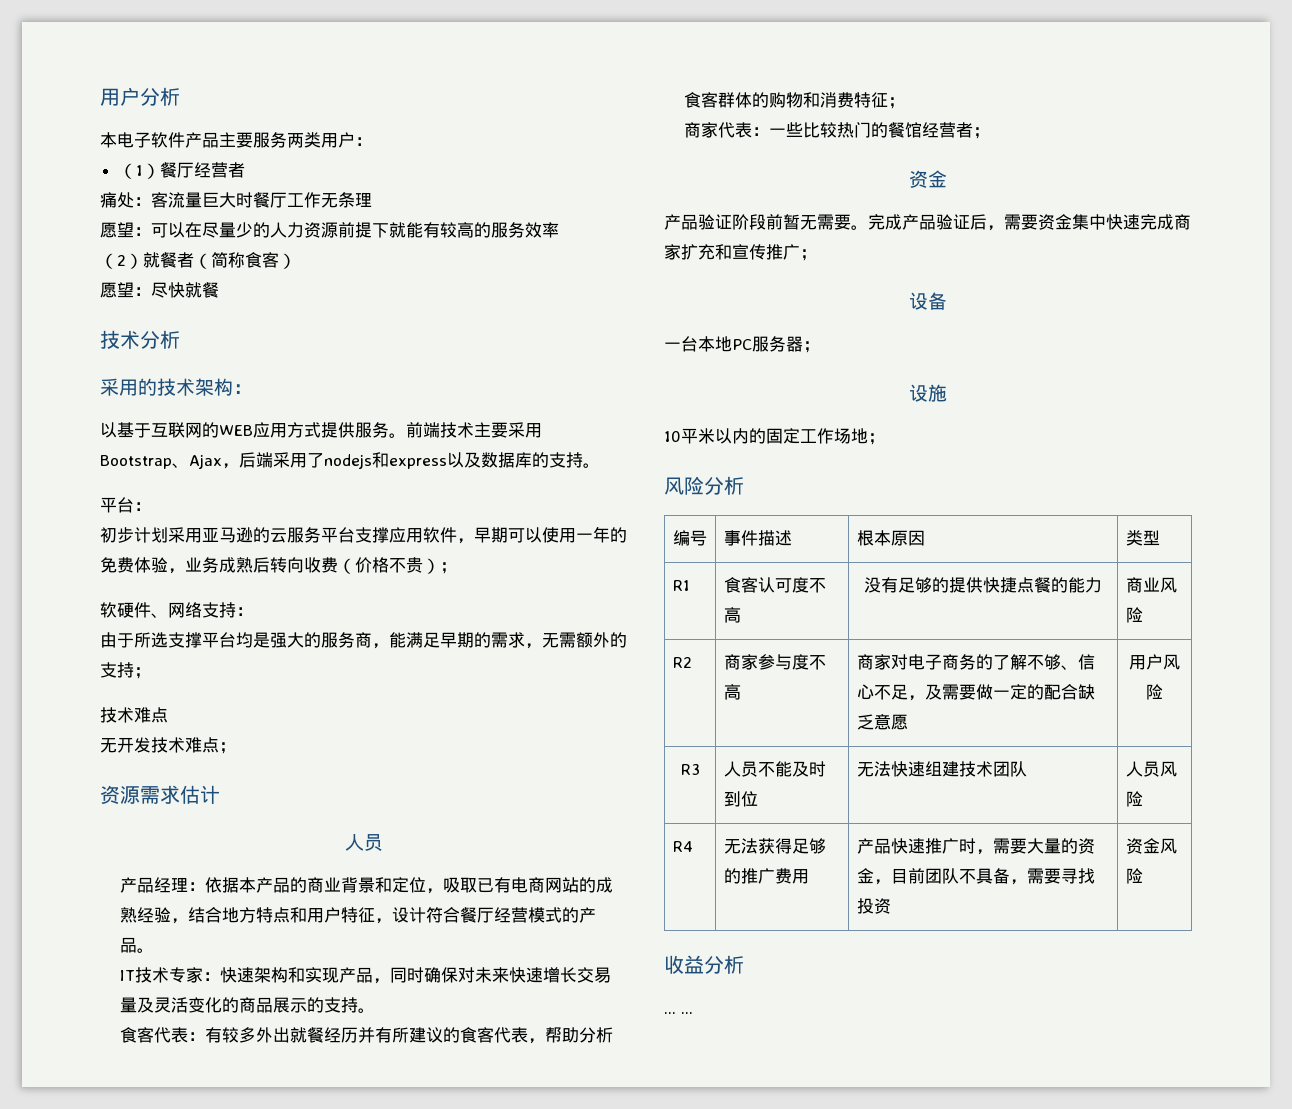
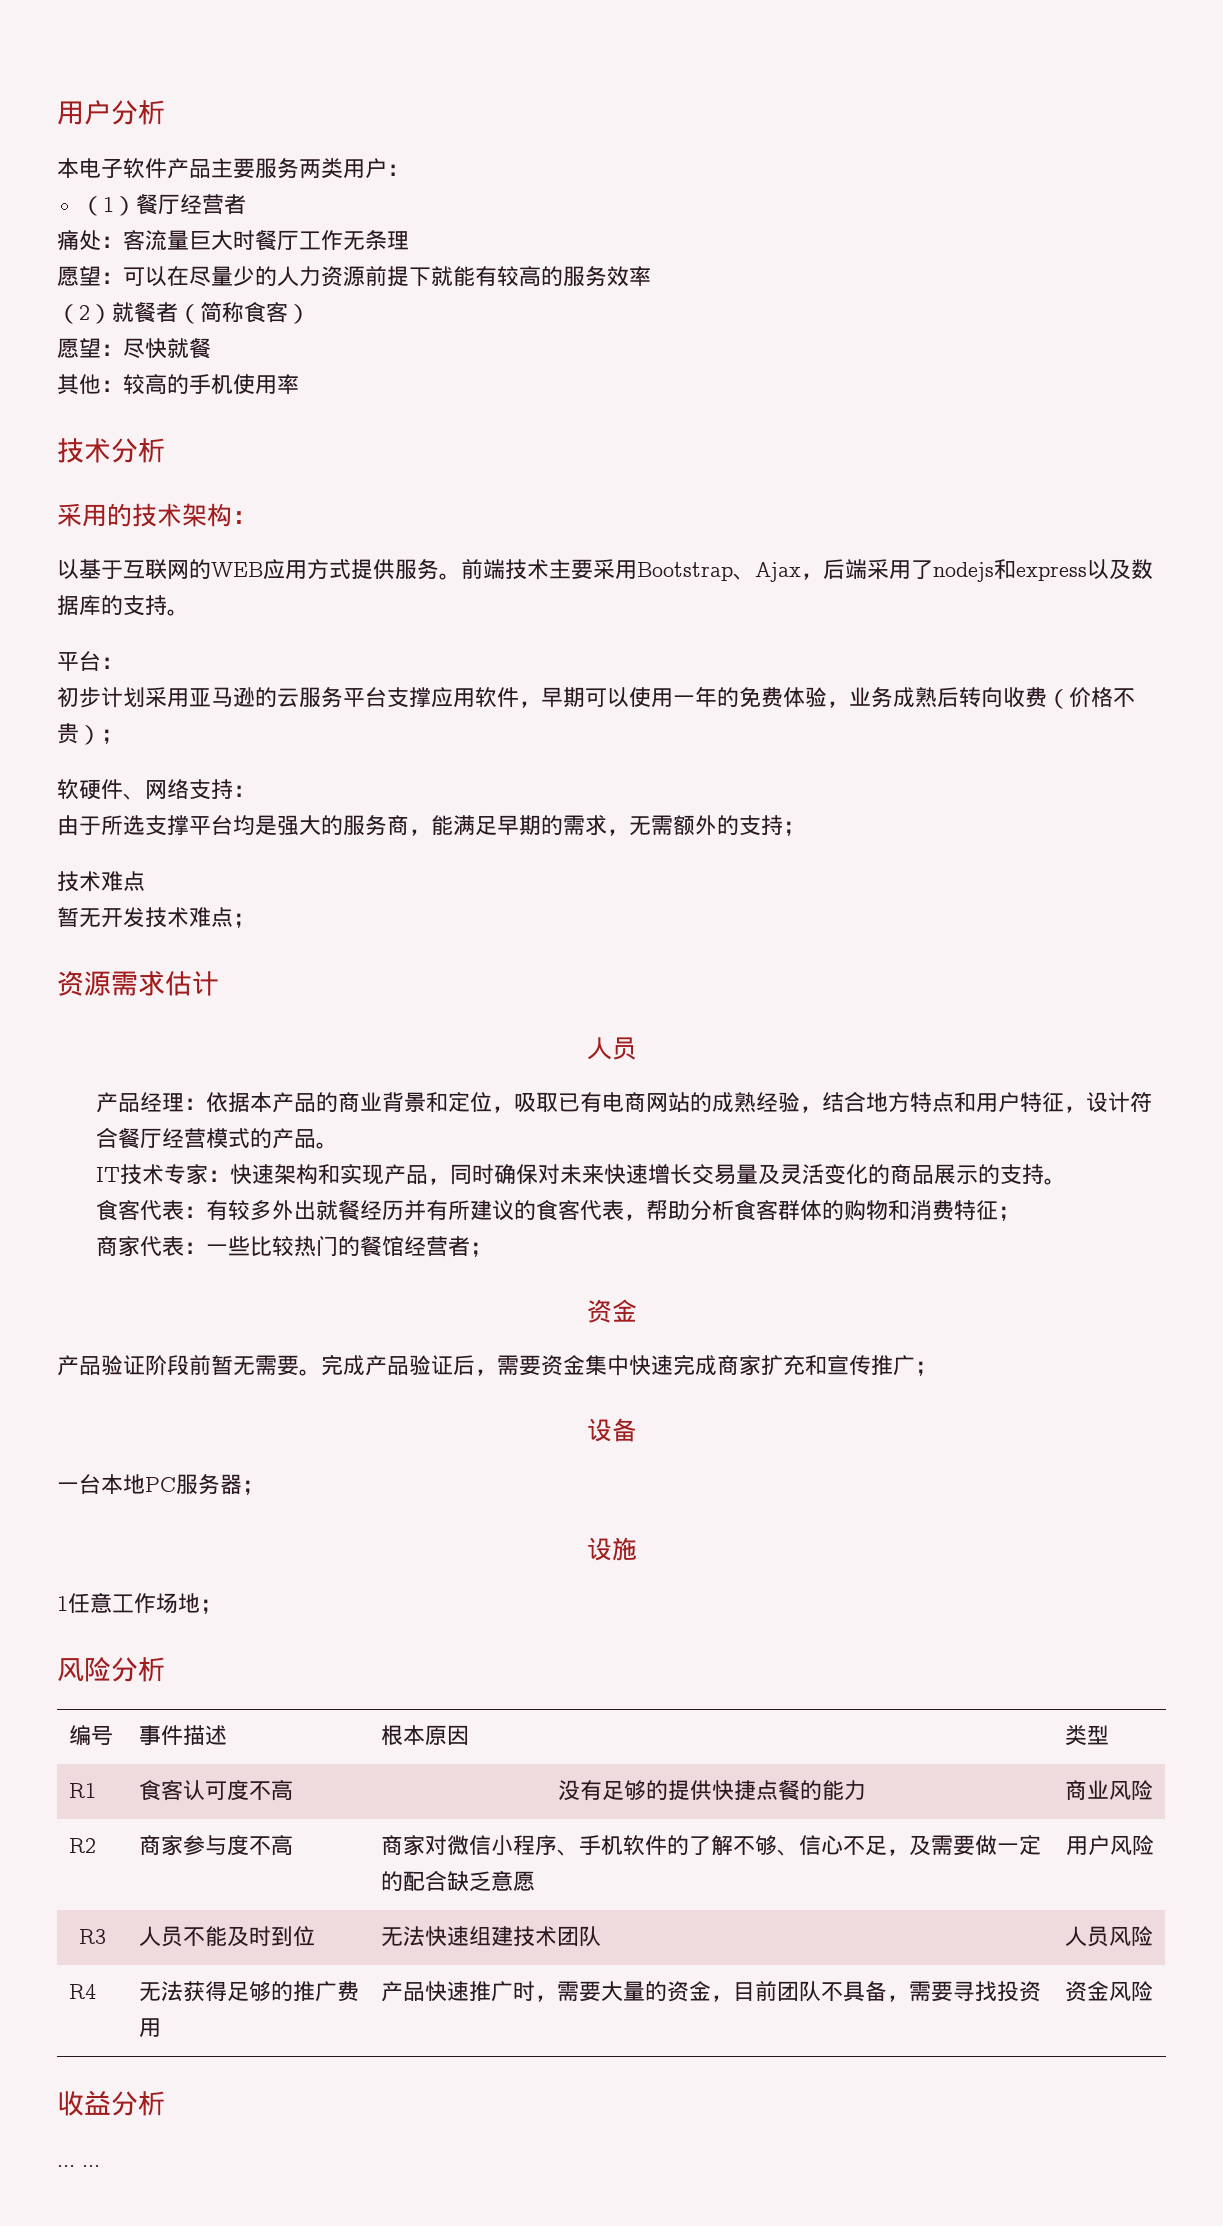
(219, 290) none -> [57,374,299,395] // 其他：较高的手机使用率
(168, 715) none -> [57,907,79,927] 暂
[664,428,800,444] 10平米以内的固定 -> [57,1592,112,1613] 1任意
[907,654,976,670] 电子商务 -> [446,1835,667,1856] 微信小程序、手机软件

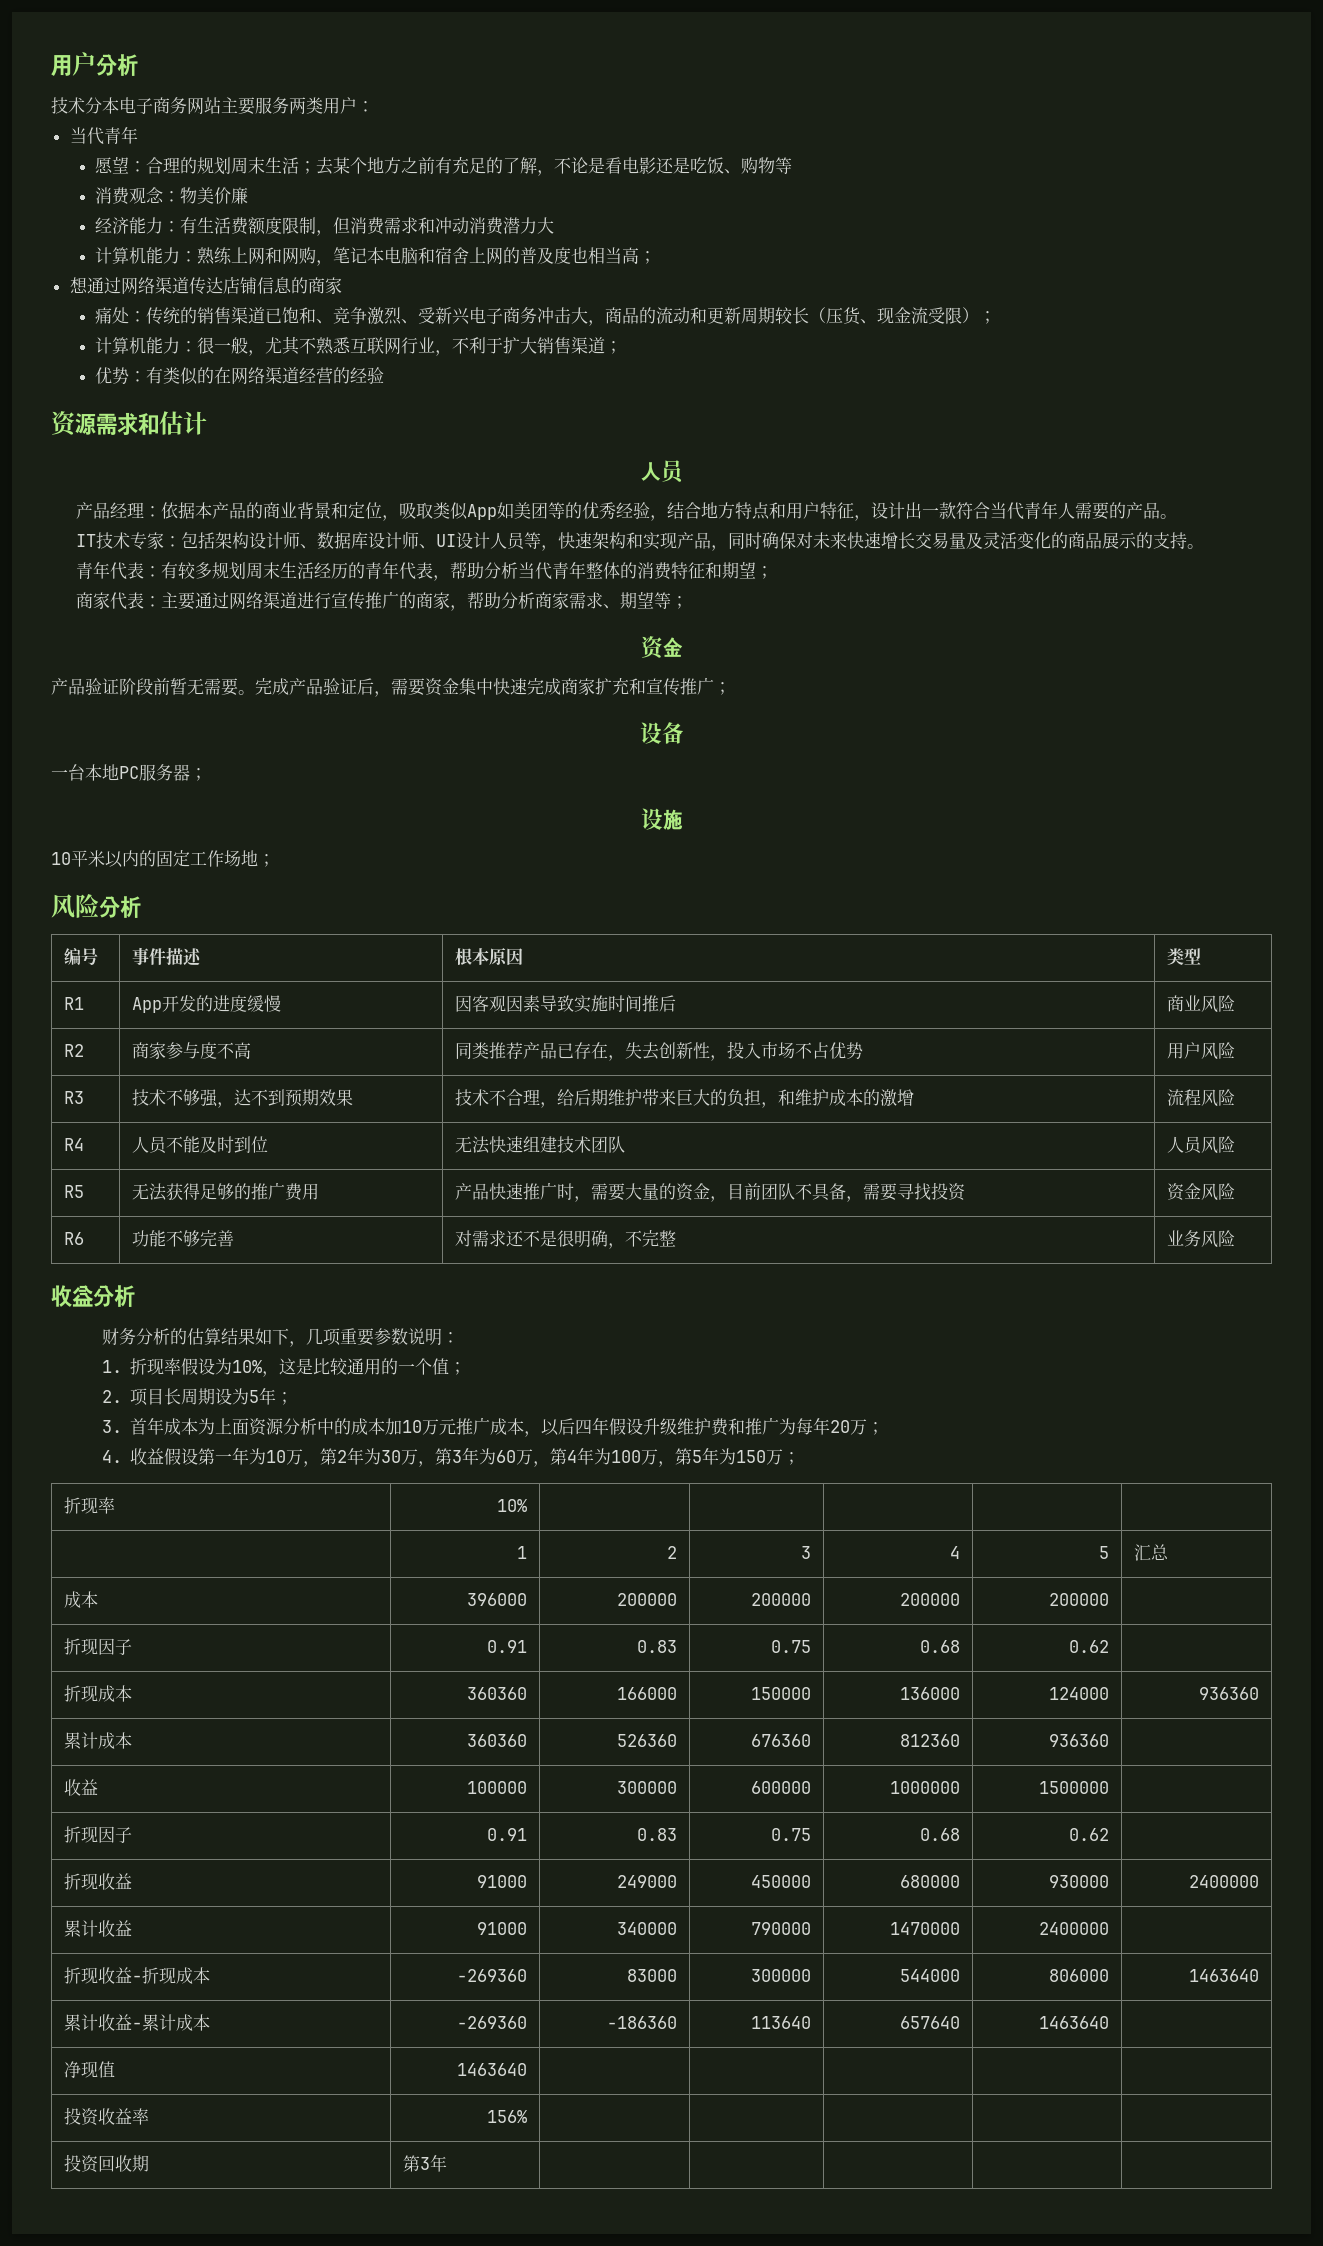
[57,158,211,179] 本电子软件产品 -> [51,97,221,115] 技术分本电子商务网站
[80,194,246,216] [57,230,409,251] [57,265,651,287] [57,301,310,324] [57,338,211,359] [57,374,299,395] [57,438,165,463] [57,503,257,527] [57,558,1153,582] [57,595,189,616] [57,651,123,671] [57,686,1135,709] [57,723,123,745] [57,779,255,800] [57,815,805,836] [57,871,145,892] [57,907,255,928] （1）餐厅经营者 // 痛处：客流量巨大时餐厅工作无条理 // 愿望：可以在尽量少的人力资源前提下就能有较高的服务效率 // （2）就餐者（简称食客） // 愿望：尽快就餐 // 其他：较高的手机使用率 // 技术分析 // 采用的技术架构： // 以基于互联网的WEB应用方式提供服务。前端技术主要采用Bootstrap、Ajax，后端采用了nodejs和express以及数据库的支持。 // 平台： // 初步计划采用亚马逊的云服务平台支撑应用软件，早期可以使用一年的免费体验，业务成熟后转向收费（价格不贵）； // 软硬件、网络支持： // 由于所选支撑平台均是强大的服务商，能满足早期的需求，无需额外的支持； // 技术难点 // 暂无开发技术难点； -> [69,126,138,145] [95,156,793,176] [95,187,249,205] [95,217,555,236] [95,247,657,266] [69,277,342,295] [95,307,997,326] [95,336,623,356] [95,367,385,385] 当代青年 // 愿望：合理的规划周末生活；去某个地方之前有充足的了解，不论是看电影还是吃饭、购物等 // 消费观念：物美价廉 // 经济能力：有生活费额度限制，但消费需求和冲动消费潜力大 // 计算机能力：熟练上网和网购，笔记本电脑和宿舍上网的普及度也相当高； // 想通过网络渠道传达店铺信息的商家 // 痛处：传统的销售渠道已饱和、竞争激烈、受新兴电子商务冲击大，商品的流动和更新周期较长（压货、现金流受限）； // 计算机能力：很一般，尤其不熟悉互联网行业，不利于扩大销售渠道； // 优势：有类似的在网络渠道经营的经验
(165, 983) none -> [138,413,159,435] 和
[557,1092,756,1113] 已有电商网站的成熟 -> [433,502,617,520] 类似App如美团等的优秀
[1129,1092,1152,1112] [95,1127,250,1149] 符合餐厅经营模式 -> [905,501,1110,520] 出一款符合当代青年人需要
(230, 1176) none -> [181,531,559,551] 包括架构设计师、数据库设计师、UI设计人员等，
[95,1199,140,1221] 食客 -> [76,561,111,579] 青年
[271,1199,910,1221] 外出就餐经历并有所建议的食客代表，帮助分析食客群体的购物和 -> [212,561,638,581] 规划周末生活经历的青年代表，帮助分析当代青年整体的
(998, 1210) none -> [705,561,757,579] 和期望
[205,1235,470,1257] 一些比较热门的餐馆经营者 -> [161,591,672,611] 主要通过网络渠道进行宣传推广的商家，帮助分析商家需求、期望等
[57,1592,112,1613] 1任意 -> [51,850,190,868] 10平米以内的固定
[138,1779,293,1801] [557,1780,866,1801] 食客认可度不高 | 没有足够的提供快捷点餐的能力 -> [132,995,282,1013] [455,995,677,1013] App开发的进度缓慢 | 因客观因素导致实施时间推后
[380,1835,1041,1856] [380,1870,535,1892] [1065,1835,1154,1855] [79,1929,106,1944] 商家对微信小程序、手机软件的了解不够、信心不足，及需要做一定的配合缺乏意愿 | 用户风险 // R3 -> [455,1041,864,1061] [1167,1042,1236,1060] [64,1091,85,1104] [132,1089,354,1108] [455,1089,915,1108] [1167,1089,1236,1107] [64,1138,85,1151] 同类推荐产品已存在，失去创新性，投入市场不占优势 | 用户风险 // R3 | 技术不够强，达不到预期效果 | 技术不合理，给后期维护带来巨大的负担，和维护成本的激增 | 流程风险 // R4
[68,1984,96,1999] R4 -> [64,1185,85,1198] R5
[57,2090,165,2116] [57,2165,100,2167] // 收益分析 // ... ... -> [64,1232,85,1245] [132,1230,235,1247] [455,1230,677,1249] [1167,1230,1236,1248] [51,1285,135,1307] [101,1328,459,1347] [101,1358,467,1377] [101,1387,294,1406] [101,1417,885,1437] [101,1447,801,1467] [64,1497,116,1514] [496,1499,527,1512] [516,1546,527,1559] [666,1546,677,1559] [800,1546,811,1559] [949,1546,960,1559] [1098,1546,1109,1559] [1134,1544,1170,1561] [64,1591,99,1608] [466,1593,527,1606] [616,1593,677,1606] [750,1593,811,1606] [899,1593,960,1606] [1048,1593,1109,1606] [64,1638,133,1655] [486,1640,527,1653] [636,1640,677,1653] [770,1640,811,1653] [919,1640,960,1653] [1068,1640,1109,1653] [64,1685,133,1702] [466,1687,527,1700] [616,1687,677,1700] [750,1687,811,1700] [899,1687,960,1700] [1048,1687,1109,1700] [1198,1687,1259,1700] [64,1732,133,1749] [466,1734,527,1747] [616,1734,677,1747] [750,1734,811,1747] [899,1734,960,1747] [1048,1734,1109,1747] [64,1779,99,1796] [466,1781,527,1794] [616,1781,677,1794] [750,1781,811,1794] [889,1781,960,1794] [1038,1781,1109,1794] [64,1826,133,1843] [486,1828,527,1841] [636,1828,677,1841] [770,1828,811,1841] [919,1828,960,1841] [1068,1828,1109,1841] [64,1873,133,1890] [476,1875,527,1888] [616,1875,677,1888] [750,1875,811,1888] [899,1875,960,1888] [1048,1875,1109,1888] [1188,1875,1259,1888] [64,1920,133,1937] [476,1922,527,1935] [616,1922,677,1935] [750,1922,811,1935] [889,1922,960,1935] [1038,1922,1109,1935] [64,1967,211,1984] [456,1969,527,1982] [626,1969,677,1982] [750,1969,811,1982] [899,1969,960,1982] [1048,1969,1109,1982] [1188,1969,1259,1982] [64,2014,211,2031] [456,2016,527,2029] [606,2016,677,2029] [750,2016,811,2029] [899,2016,960,2029] [1038,2016,1109,2029] [64,2061,116,2078] [456,2063,527,2076] [64,2107,150,2126] [486,2110,527,2123] [64,2154,150,2173] [403,2154,448,2172] // R6 | 功能不够完善 | 对需求还不是很明确，不完整 | 业务风险 // 收益分析 // 财务分析的估算结果如下，几项重要参数说明： // 1.折现率假设为10%，这是比较通用的一个值； // 2.项目长周期设为5年； // 3.首年成本为上面资源分析中的成本加10万元推广成本，以后四年假设升级维护费和推广为每年20万； // 4.收益假设第一年为10万，第2年为30万，第3年为60万，第4年为100万，第5年为150万； // 折现率 | 10% | | | | | // | 1 | 2 | 3 | 4 | 5 | 汇总 // 成本 | 396000 | 200000 | 200000 | 200000 | 200000 | // 折现因子 | 0.91 | 0.83 | 0.75 | 0.68 | 0.62 | // 折现成本 | 360360 | 166000 | 150000 | 136000 | 124000 | 936360 // 累计成本 | 360360 | 526360 | 676360 | 812360 | 936360 | // 收益 | 100000 | 300000 | 600000 | 1000000 | 1500000 | // 折现因子 | 0.91 | 0.83 | 0.75 | 0.68 | 0.62 | // 折现收益 | 91000 | 249000 | 450000 | 680000 | 930000 | 2400000 // 累计收益 | 91000 | 340000 | 790000 | 1470000 | 2400000 | // 折现收益-折现成本 | -269360 | 83000 | 300000 | 544000 | 806000 | 1463640 // 累计收益-累计成本 | -269360 | -186360 | 113640 | 657640 | 1463640 | // 净现值 | 1463640 | | | | | // 投资收益率 | 156% | | | | | // 投资回收期 | 第3年 | | | | |

